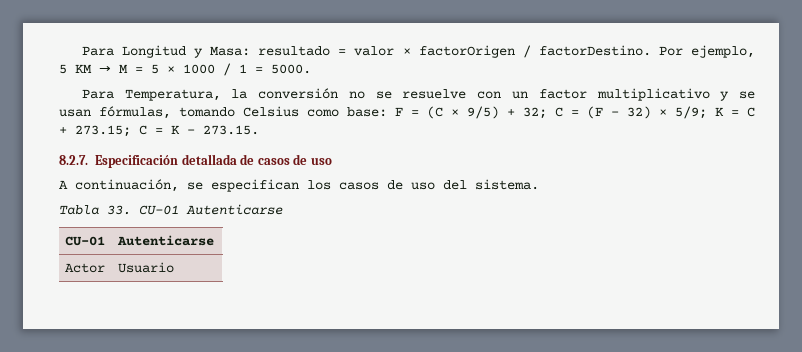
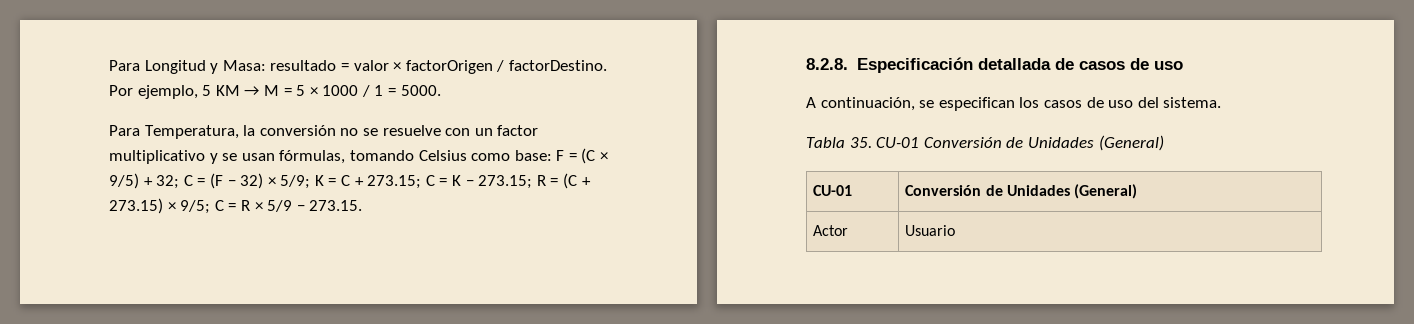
(195, 131) none -> [478,173,591,189] [109,198,305,214] 273.15; R = (C + 273.15) × 9/5; C = R × 5/9 −
[59,155,88,165] 8.2.7. -> [806,58,848,70] 8.2.8.
[107,204,283,215] [65,236,106,246] [117,235,215,246] 33. CU-01 Autenticarse // CU-01 | Autenticarse -> [849,135,1164,151] [813,185,853,196] [905,184,1137,199] 35. CU-01 Conversión de Unidades (General) // CU-01 | Conversión de Unidades (General)

